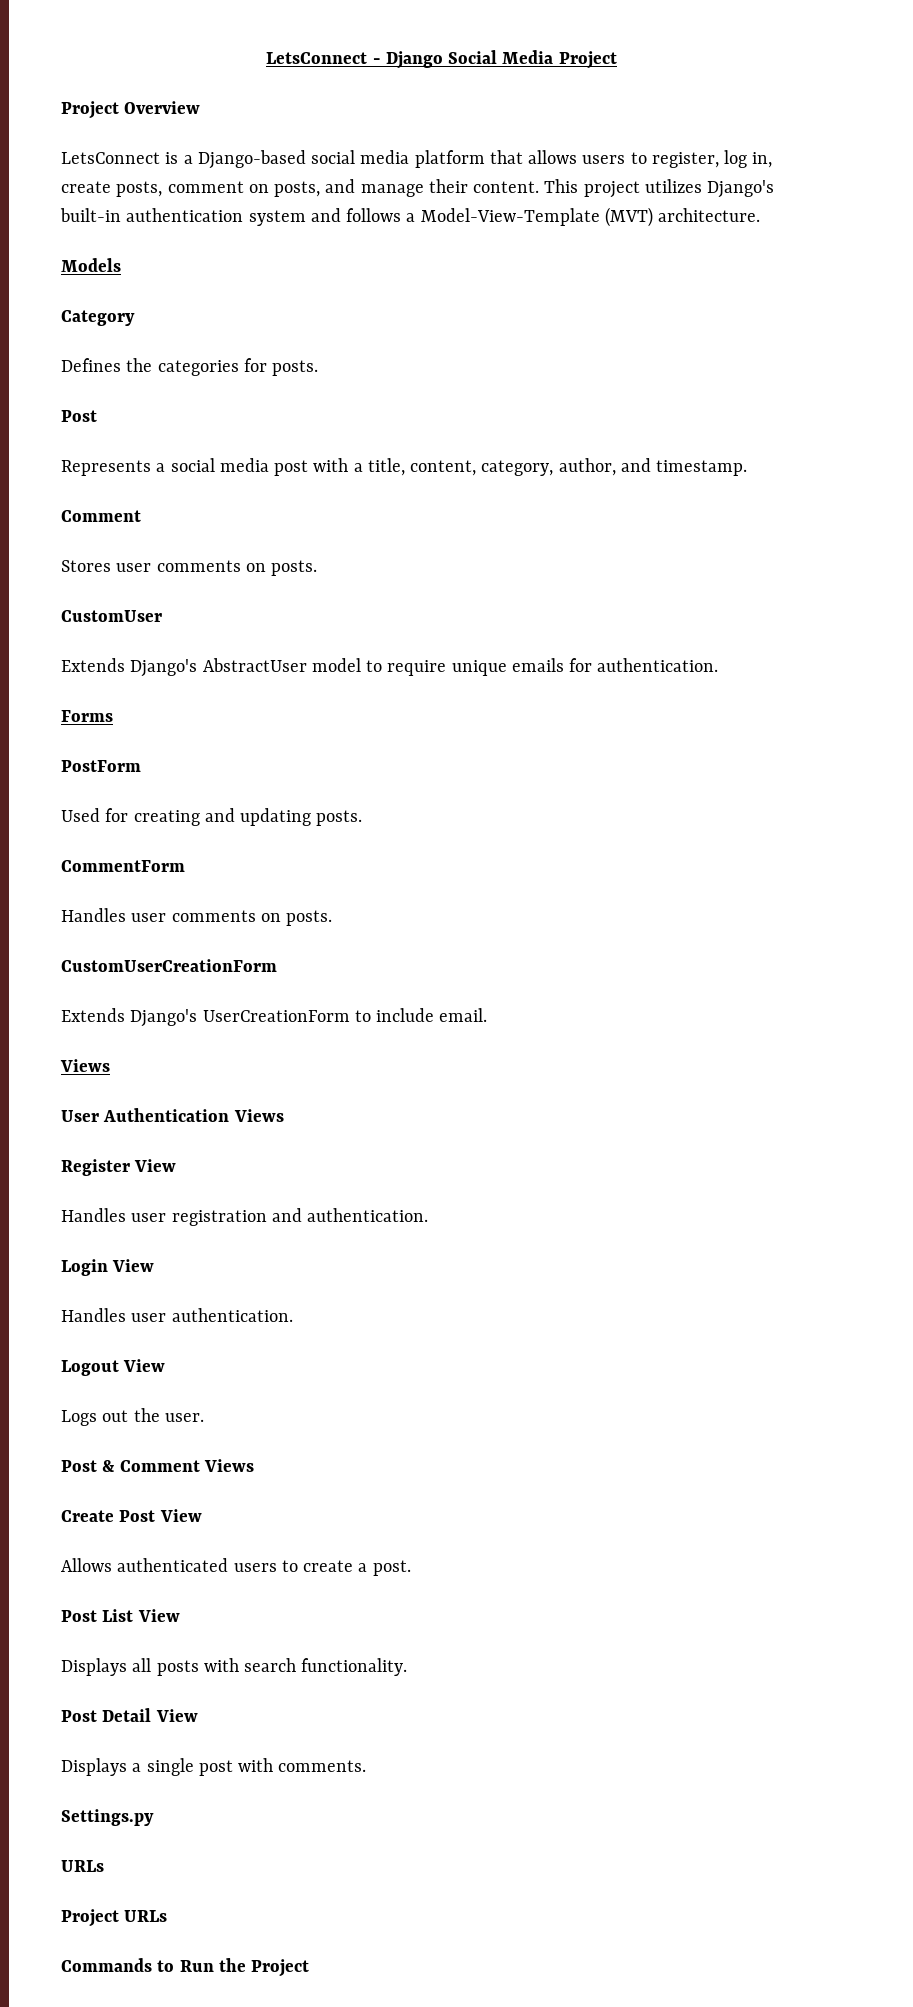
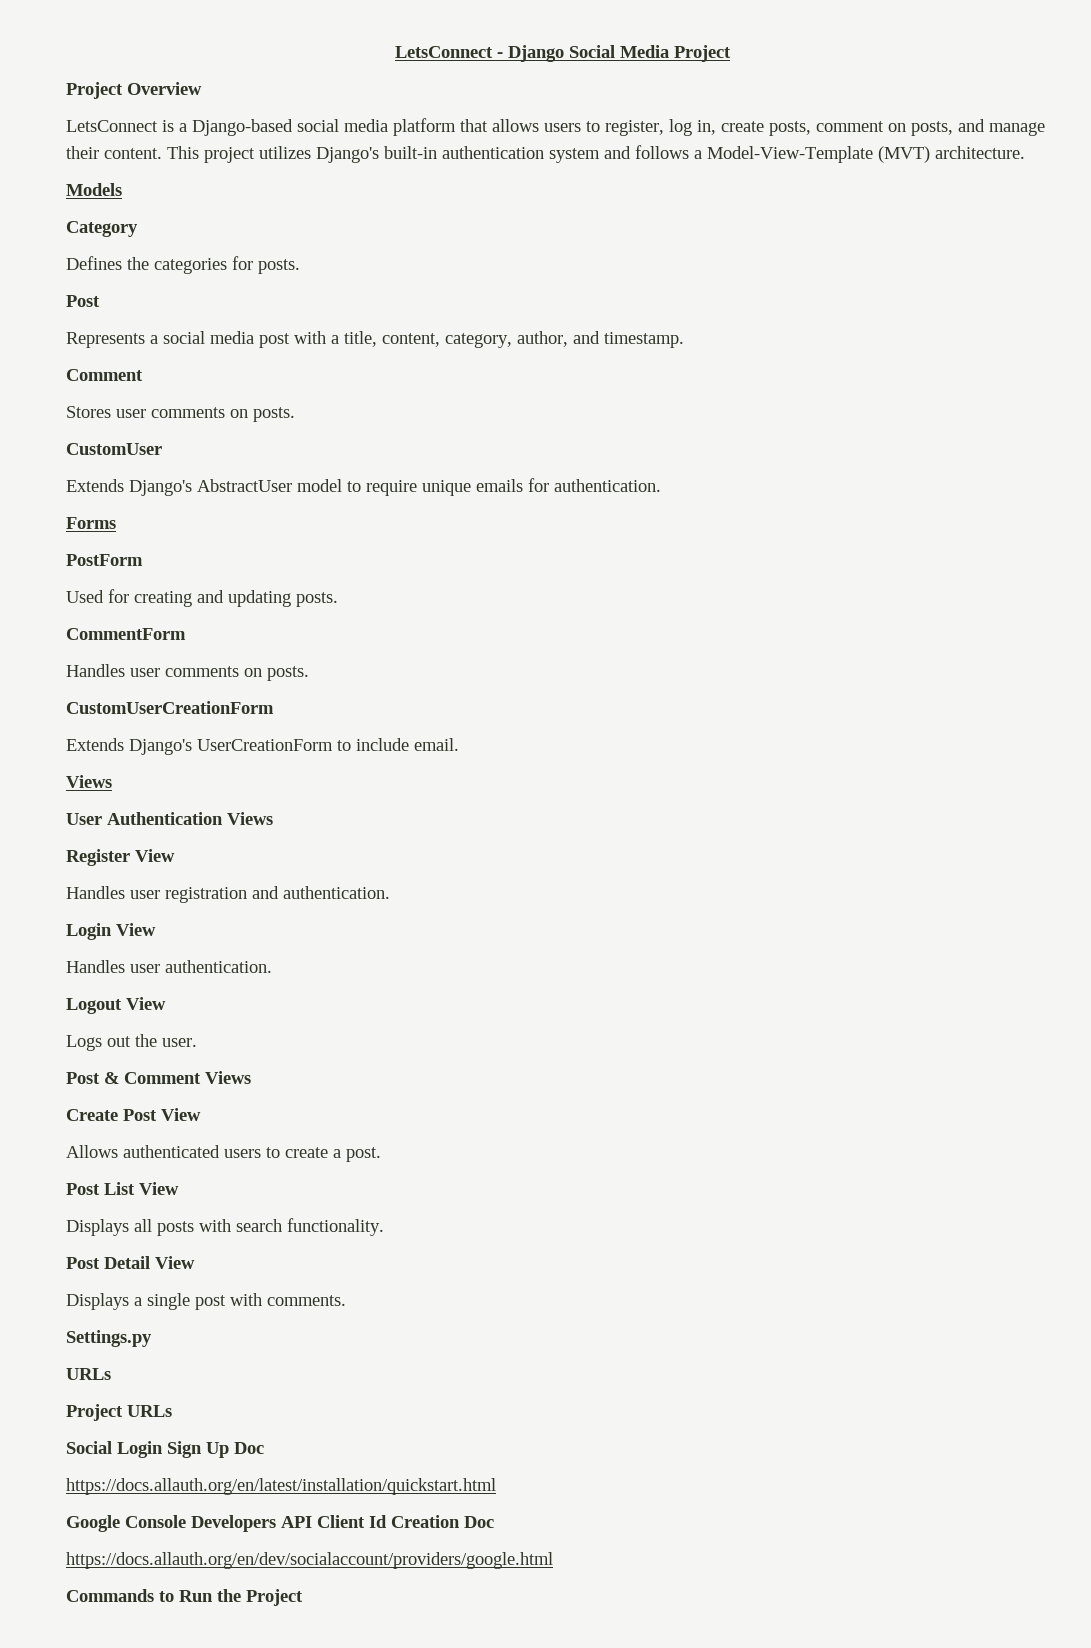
(168, 1916) none -> [66,1441,264,1458] [66,1478,496,1495] [66,1515,494,1532] [66,1552,553,1569] // Social Login Sign Up Doc // https://docs.allauth.org/en/latest/installation/quickstart.html // Google Console Developers API Client Id Creation Doc // https://docs.allauth.org/en/dev/socialaccount/providers/google.html

